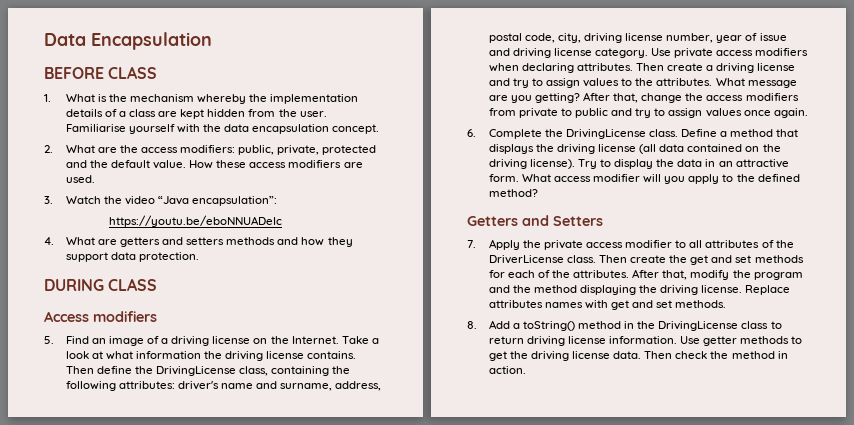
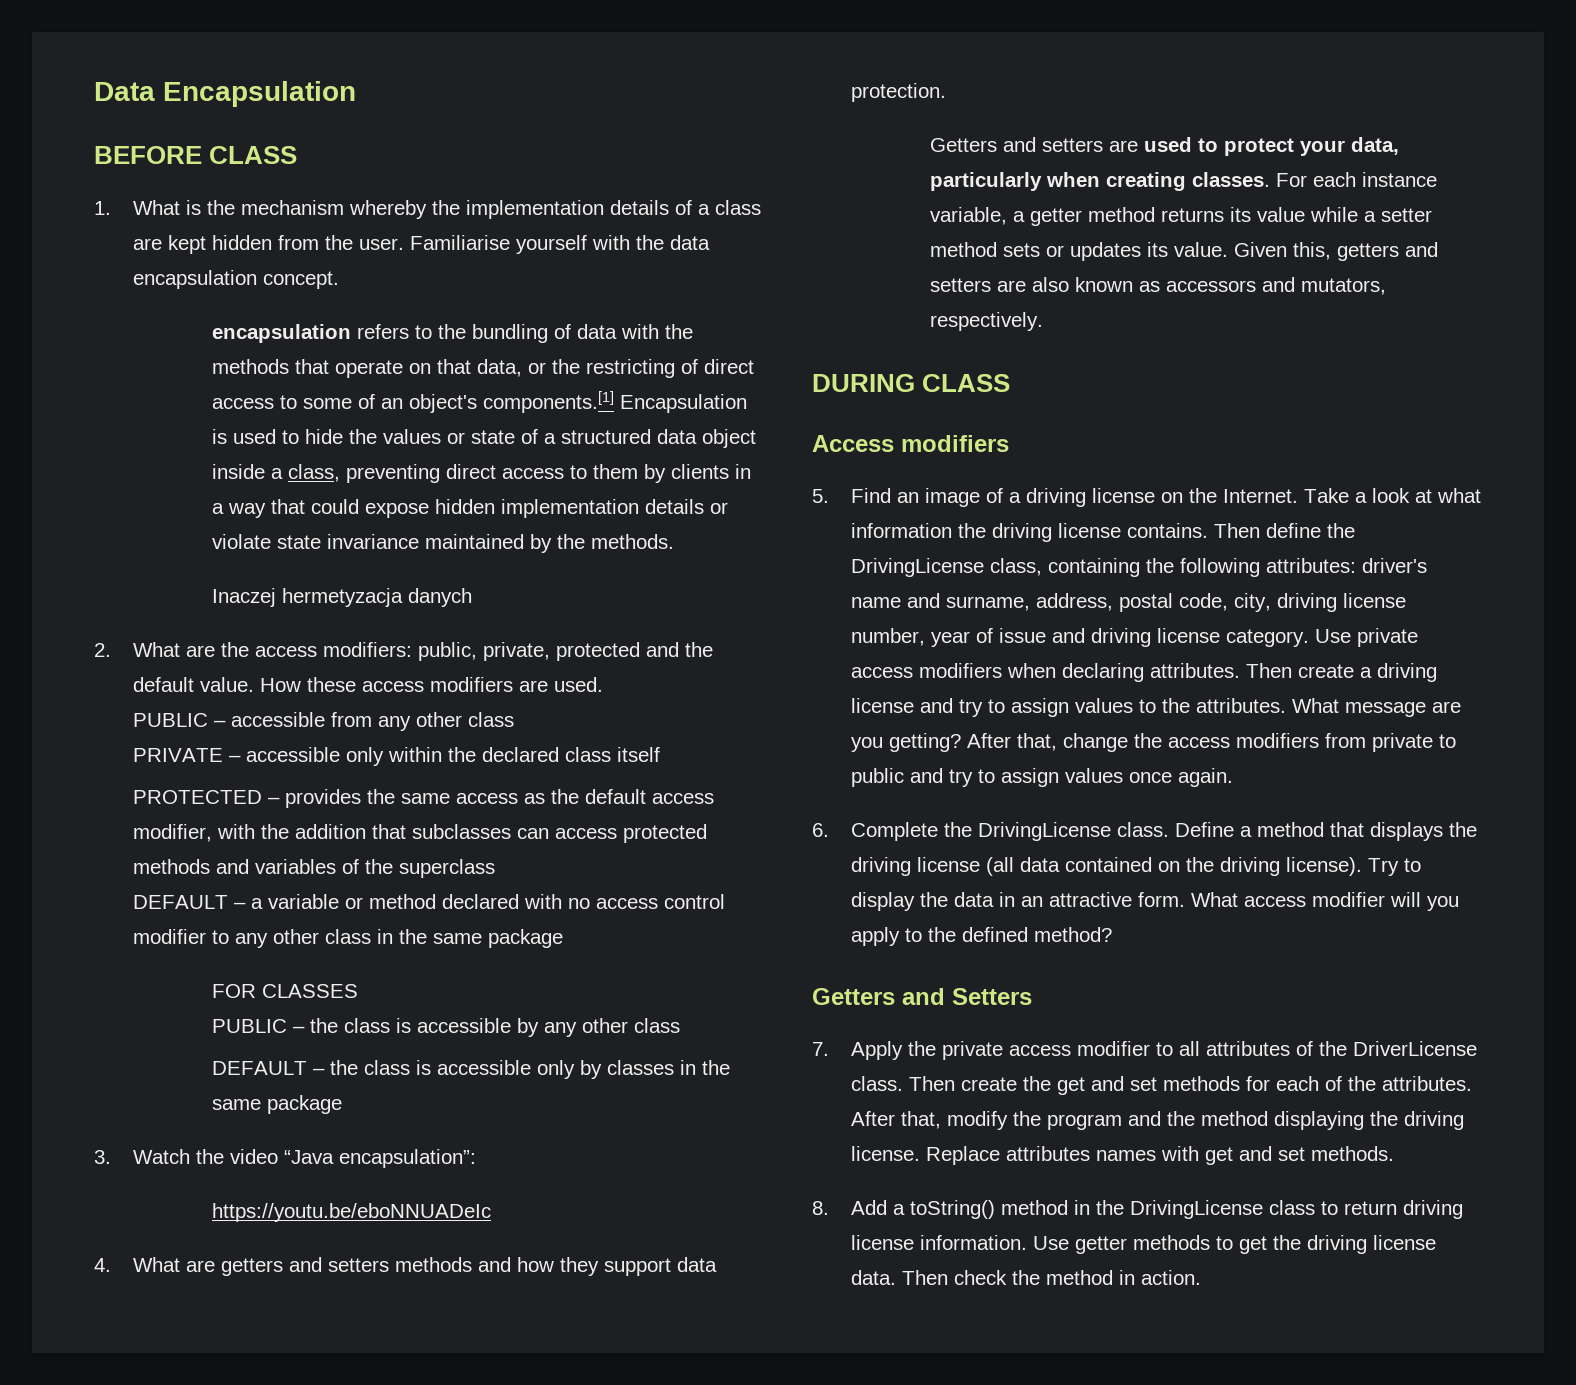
(380, 129) none -> [212,324,694,343] [212,359,755,378] [212,391,748,413] [212,429,757,448] [212,464,752,483] [212,499,729,518] [212,534,675,553] [212,588,473,607] // encapsulation refers to the bundling of data with the methods that operate on that data, or the restricting of direct access to some of an object's components.[1] Encapsulation is used to hide the values or state of a structured data object inside a class, preventing direct access to them by clients in a way that could expose hidden implementation details or violate state invariance maintained by the methods. // Inaczej hermetyzacja danych
(95, 179) none -> [133,712,515,731] [133,747,661,766] [133,789,715,808] [133,824,708,843] [133,859,496,878] [133,894,726,909] [133,929,564,948] [212,984,359,998] [212,1018,681,1037] [212,1060,731,1079] [212,1095,343,1114] // PUBLIC – accessible from any other class // PRIVATE – accessible only within the declared class itself // PROTECTED – provides the same access as the default access modifier, with the addition that subclasses can access protected methods and variables of the superclass // DEFAULT – a variable or method declared with no access control modifier to any other class in the same package // FOR CLASSES // PUBLIC – the class is accessible by any other class // DEFAULT – the class is accessible only by classes in the same package
(199, 257) none -> [930,137,1400,156] [930,172,1438,191] [930,207,1433,226] [930,242,1439,261] [930,277,1387,295] [930,312,1044,331] // Getters and setters are used to protect your data, particularly when creating classes. For each instance variable, a getter method returns its value while a setter method sets or updates its value. Given this, getters and setters are also known as accessors and mutators, respectively.

